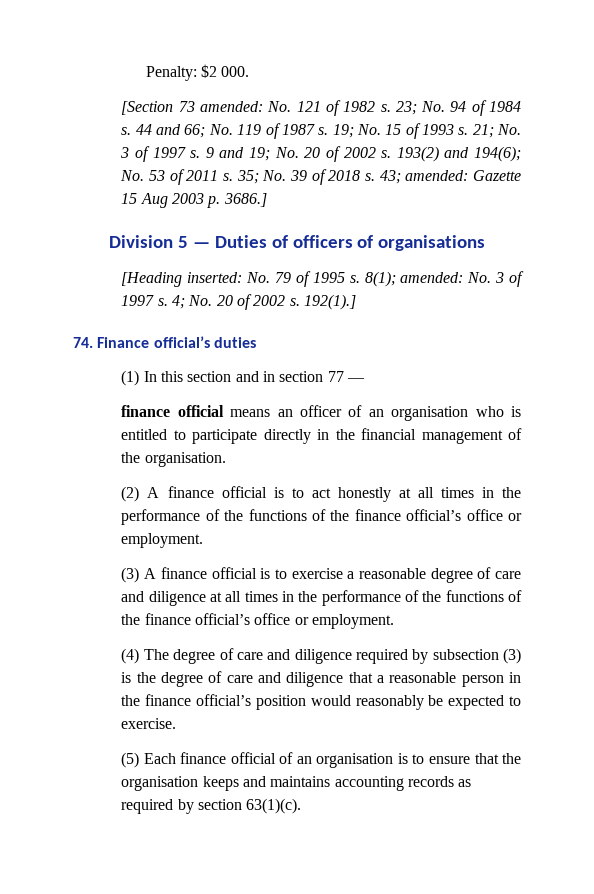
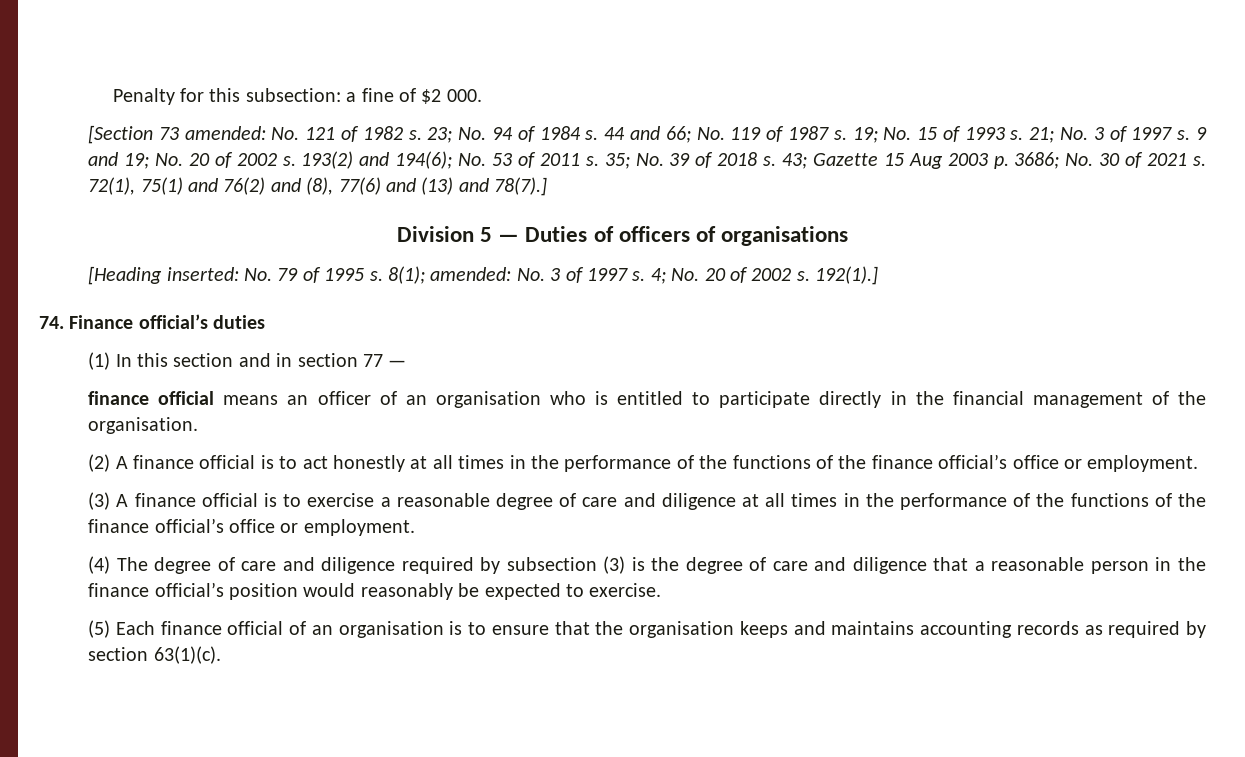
[145,66,197,81] Penalty: -> [112,88,417,105] Penalty for this subsection: a fine of
[405,170,469,181] amended: -> (808, 161) none
[223,193,267,207] 3686.] -> [1014,152,1207,169] [88,177,548,196] 3686; No. 30 of 2021 s. 72(1), 75(1) and 76(2) and (8), 77(6) and (13) and 78(7).]

